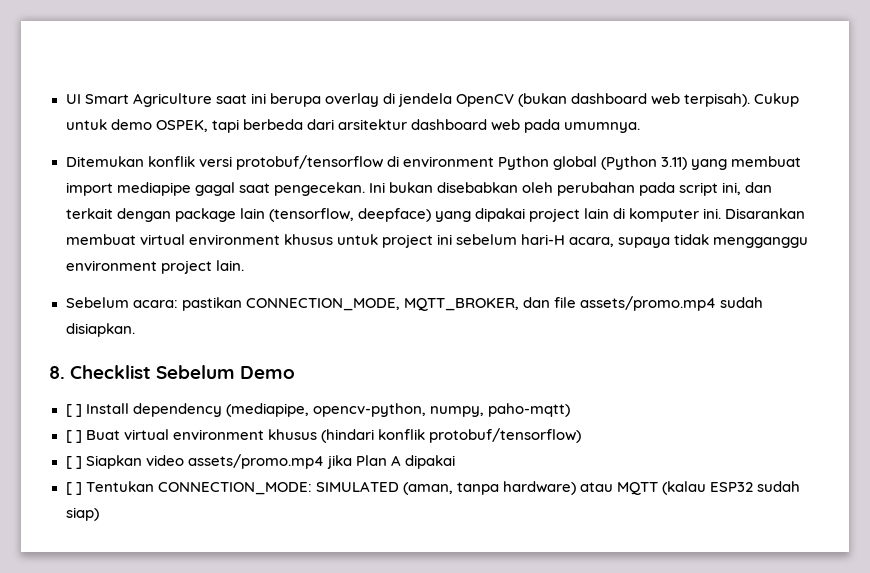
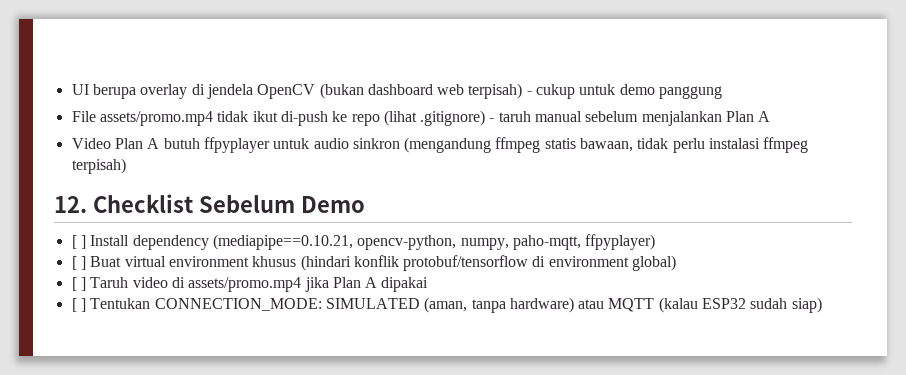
[84,93,266,107] Smart Agriculture saat ini -> (89, 89) none
[684,93,800,107] [65,119,640,133] [65,155,802,170] [65,182,773,196] [65,208,806,222] [65,234,809,248] [65,260,244,274] [65,296,763,311] [65,323,135,337] [49,366,65,379] terpisah). Cukup untuk demo OSPEK, tapi berbeda dari arsitektur dashboard web pada umumnya. // Ditemukan konflik versi protobuf/tensorflow di environment Python global (Python 3.11) yang membuat import mediapipe gagal saat pengecekan. Ini bukan disebabkan oleh perubahan pada script ini, dan terkait dengan package lain (tensorflow, deepface) yang dipakai project lain di komputer ini. Disarankan membuat virtual environment khusus untuk project ini sebelum hari-H acara, supaya tidak mengganggu environment project lain. // Sebelum acara: pastikan CONNECTION_MODE, MQTT_BROKER, dan file assets/promo.mp4 sudah disiapkan. // 8. -> [468,83,723,99] [71,110,771,126] [71,137,809,153] [71,158,126,174] [54,196,87,213] terpisah) - cukup untuk demo panggung // File assets/promo.mp4 tidak ikut di-push ke repo (lihat .gitignore) - taruh manual sebelum menjalankan Plan A // Video Plan A butuh ffpyplayer untuk audio sinkron (mengandung ffmpeg statis bawaan, tidak perlu instalasi ffmpeg terpisah) // 12.
[225,403,309,417] (mediapipe, -> [212,234,353,250] (mediapipe==0.10.21,
[487,403,570,417] paho-mqtt) -> [512,234,656,250] paho-mqtt, ffpyplayer)
[428,428,581,443] [65,455,184,469] protobuf/tensorflow) // [ ] Siapkan video -> [403,255,677,271] [71,277,185,291] protobuf/tensorflow di environment global) // [ ] Taruh video di

